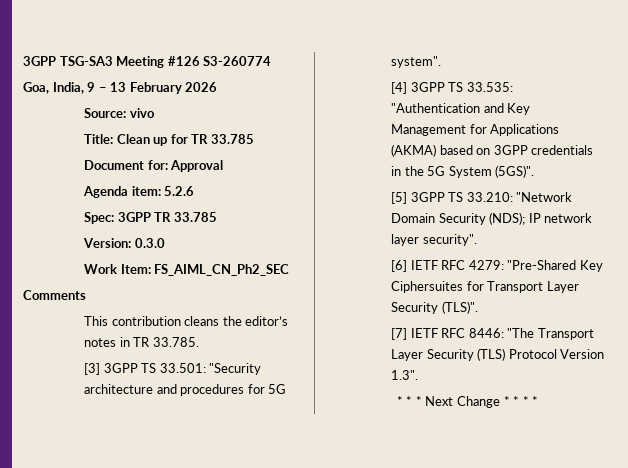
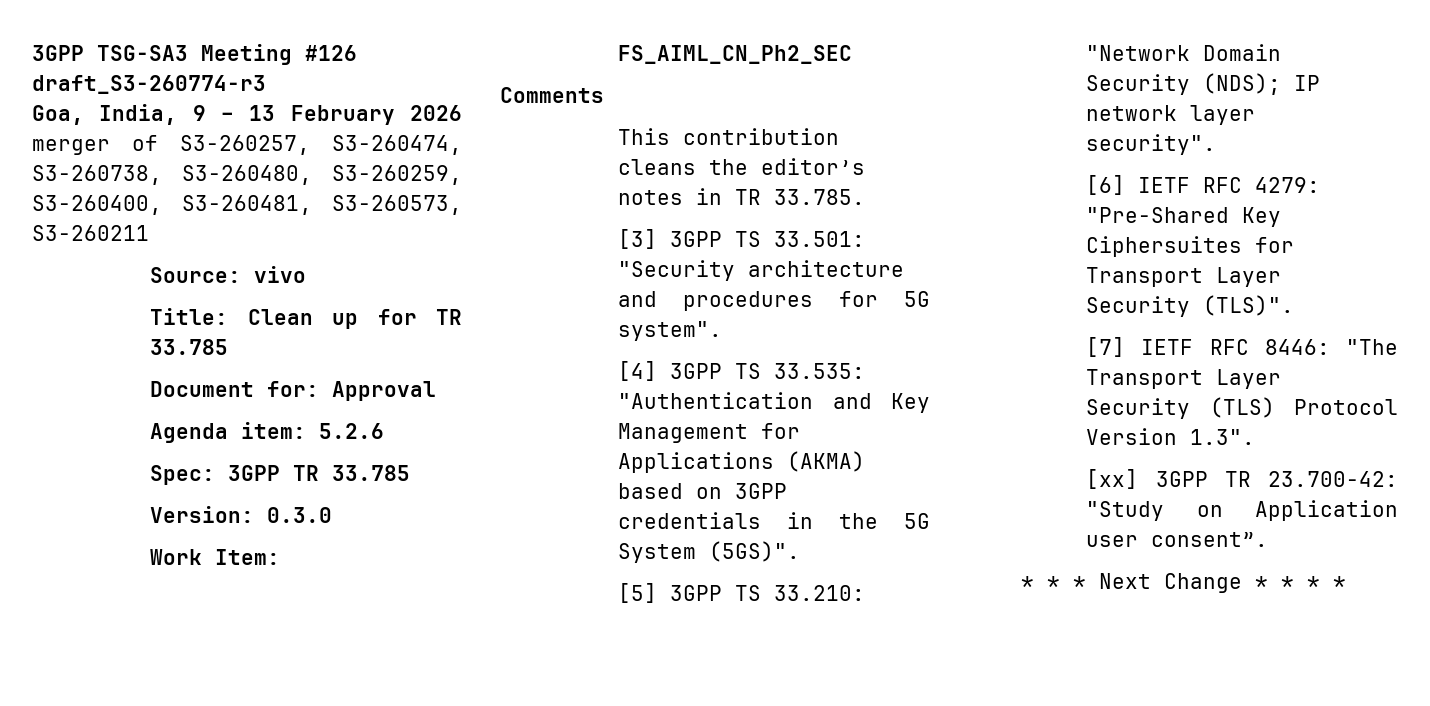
[203,56,272,66] S3-260774 -> [32,75,266,94] draft_S3-260774-r3
(218, 87) none -> [32,135,462,155] [32,165,462,185] [32,195,462,215] [32,225,149,241] merger of S3-260257, S3-260474, S3-260738, S3-260480, S3-260259, S3-260400, S3-260481, S3-260573, S3-260211
(419, 375) none -> [1086,469,1398,489] [1086,500,1398,521] [1086,532,1269,547] // [xx] 3GPP TR 23.700-42: "Study on Application user consent”.

